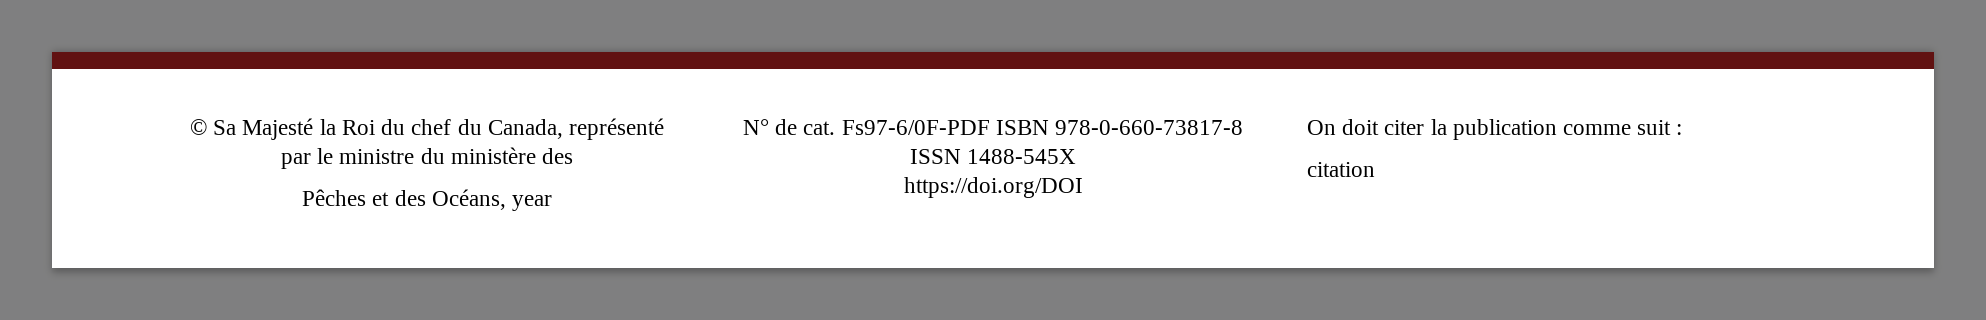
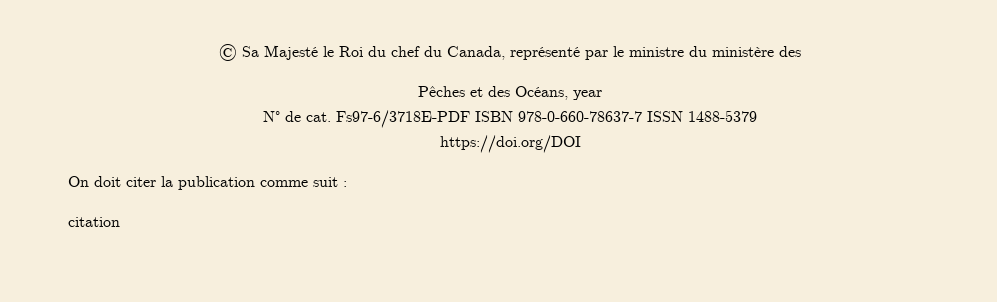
[319,119,336,135] la -> [323,46,334,57] le
[841,120,1244,135] [909,149,1077,164] Fs97-6/0F-PDF ISBN 978-0-660-73817-8 ISSN 1488-545X -> [336,110,757,128] Fs97-6/3718E-PDF ISBN 978-0-660-78637-7 ISSN 1488-5379

